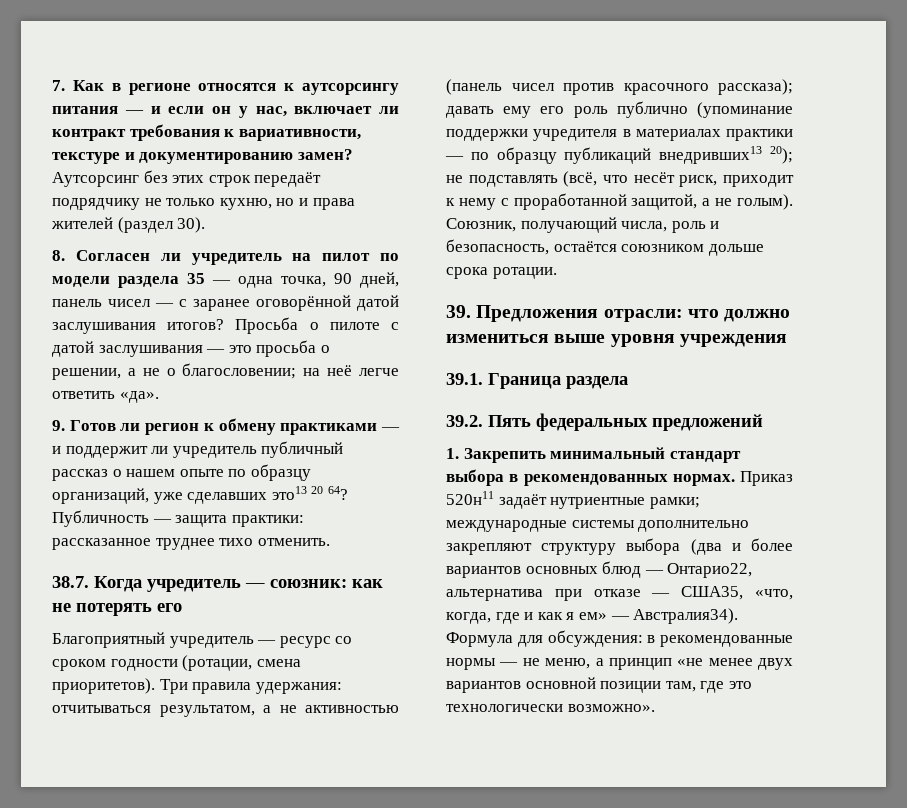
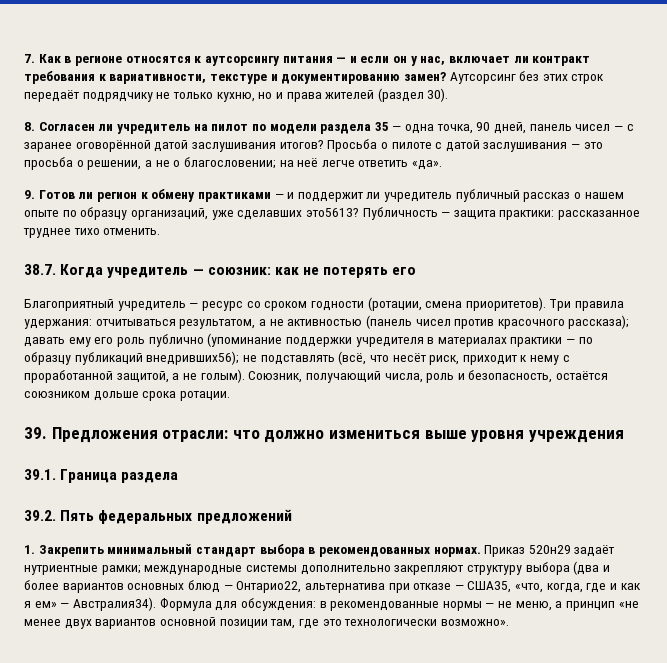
[271,486,348,500] это13 20 64? -> [305,208,359,217] это5613?
[659,146,793,164] внедривших13 20); -> [146,351,240,365] внедривших56);
[446,491,494,505] 520н11 -> [528,545,571,554] 520н29

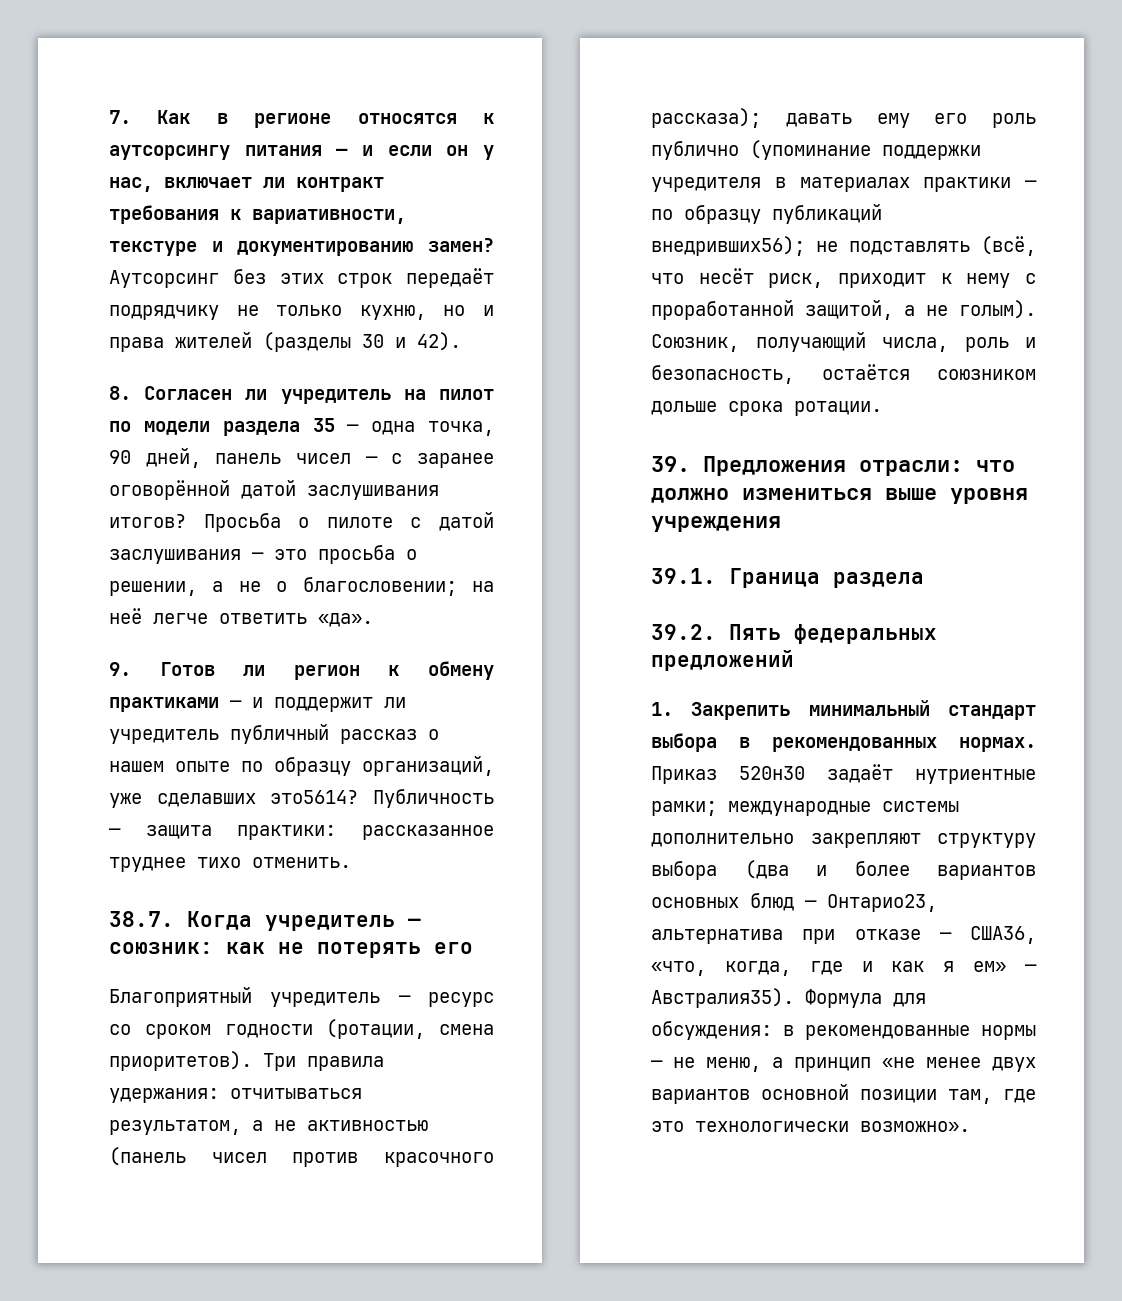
[377,88,449,102] (раздел 30). -> [263,332,461,352] (разделы 30 и 42).
[305,208,359,217] это5613? -> [270,790,359,804] это5614?
[528,545,571,554] 520н29 -> [739,766,805,780] 520н30
[236,581,302,593] Онтарио22, -> [827,894,937,912] Онтарио23,
[467,581,512,593] США35, -> [970,926,1036,944] США36,
[72,597,156,611] Австралия34). -> [651,988,794,1008] Австралия35).

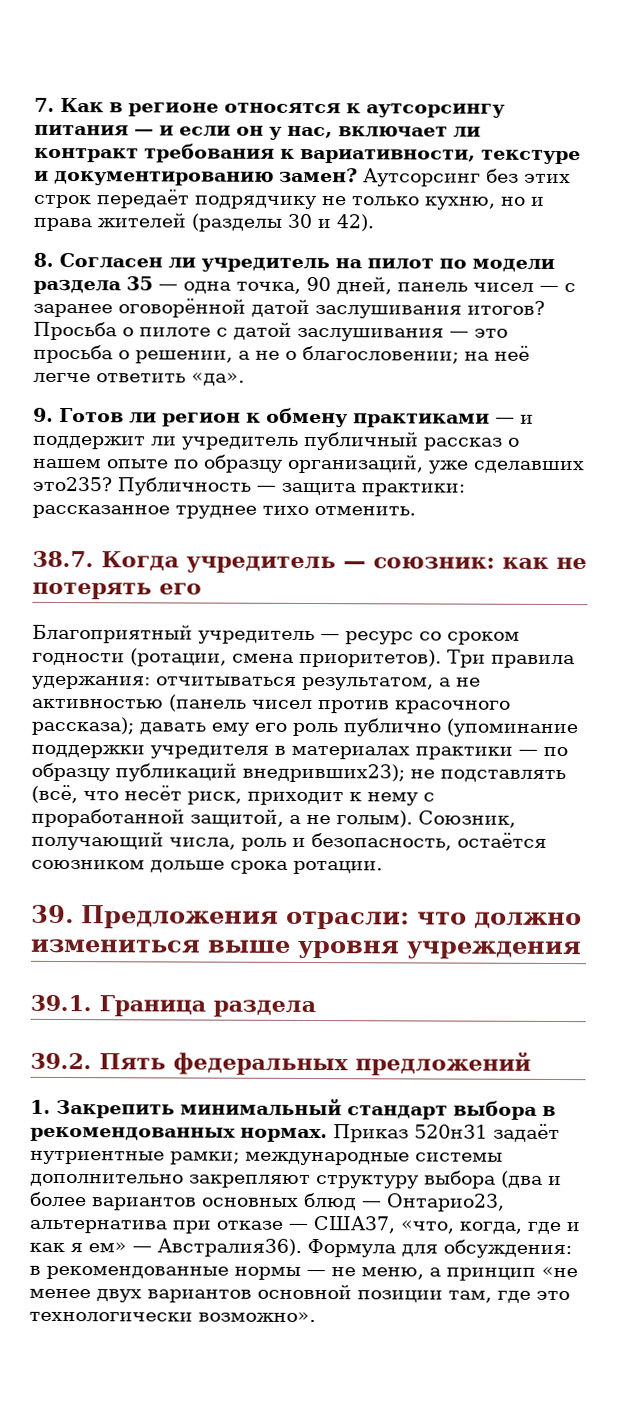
[270,790,359,804] это5614? -> [32,476,112,492] это235?
[651,236,805,256] внедривших56); -> [242,763,405,783] внедривших23);
[739,766,805,780] 520н30 -> [414,1124,488,1139] 520н31
[970,926,1036,944] США36, -> [313,1216,395,1234] США37,
[651,988,794,1008] Австралия35). -> [157,1238,302,1257] Австралия36).

